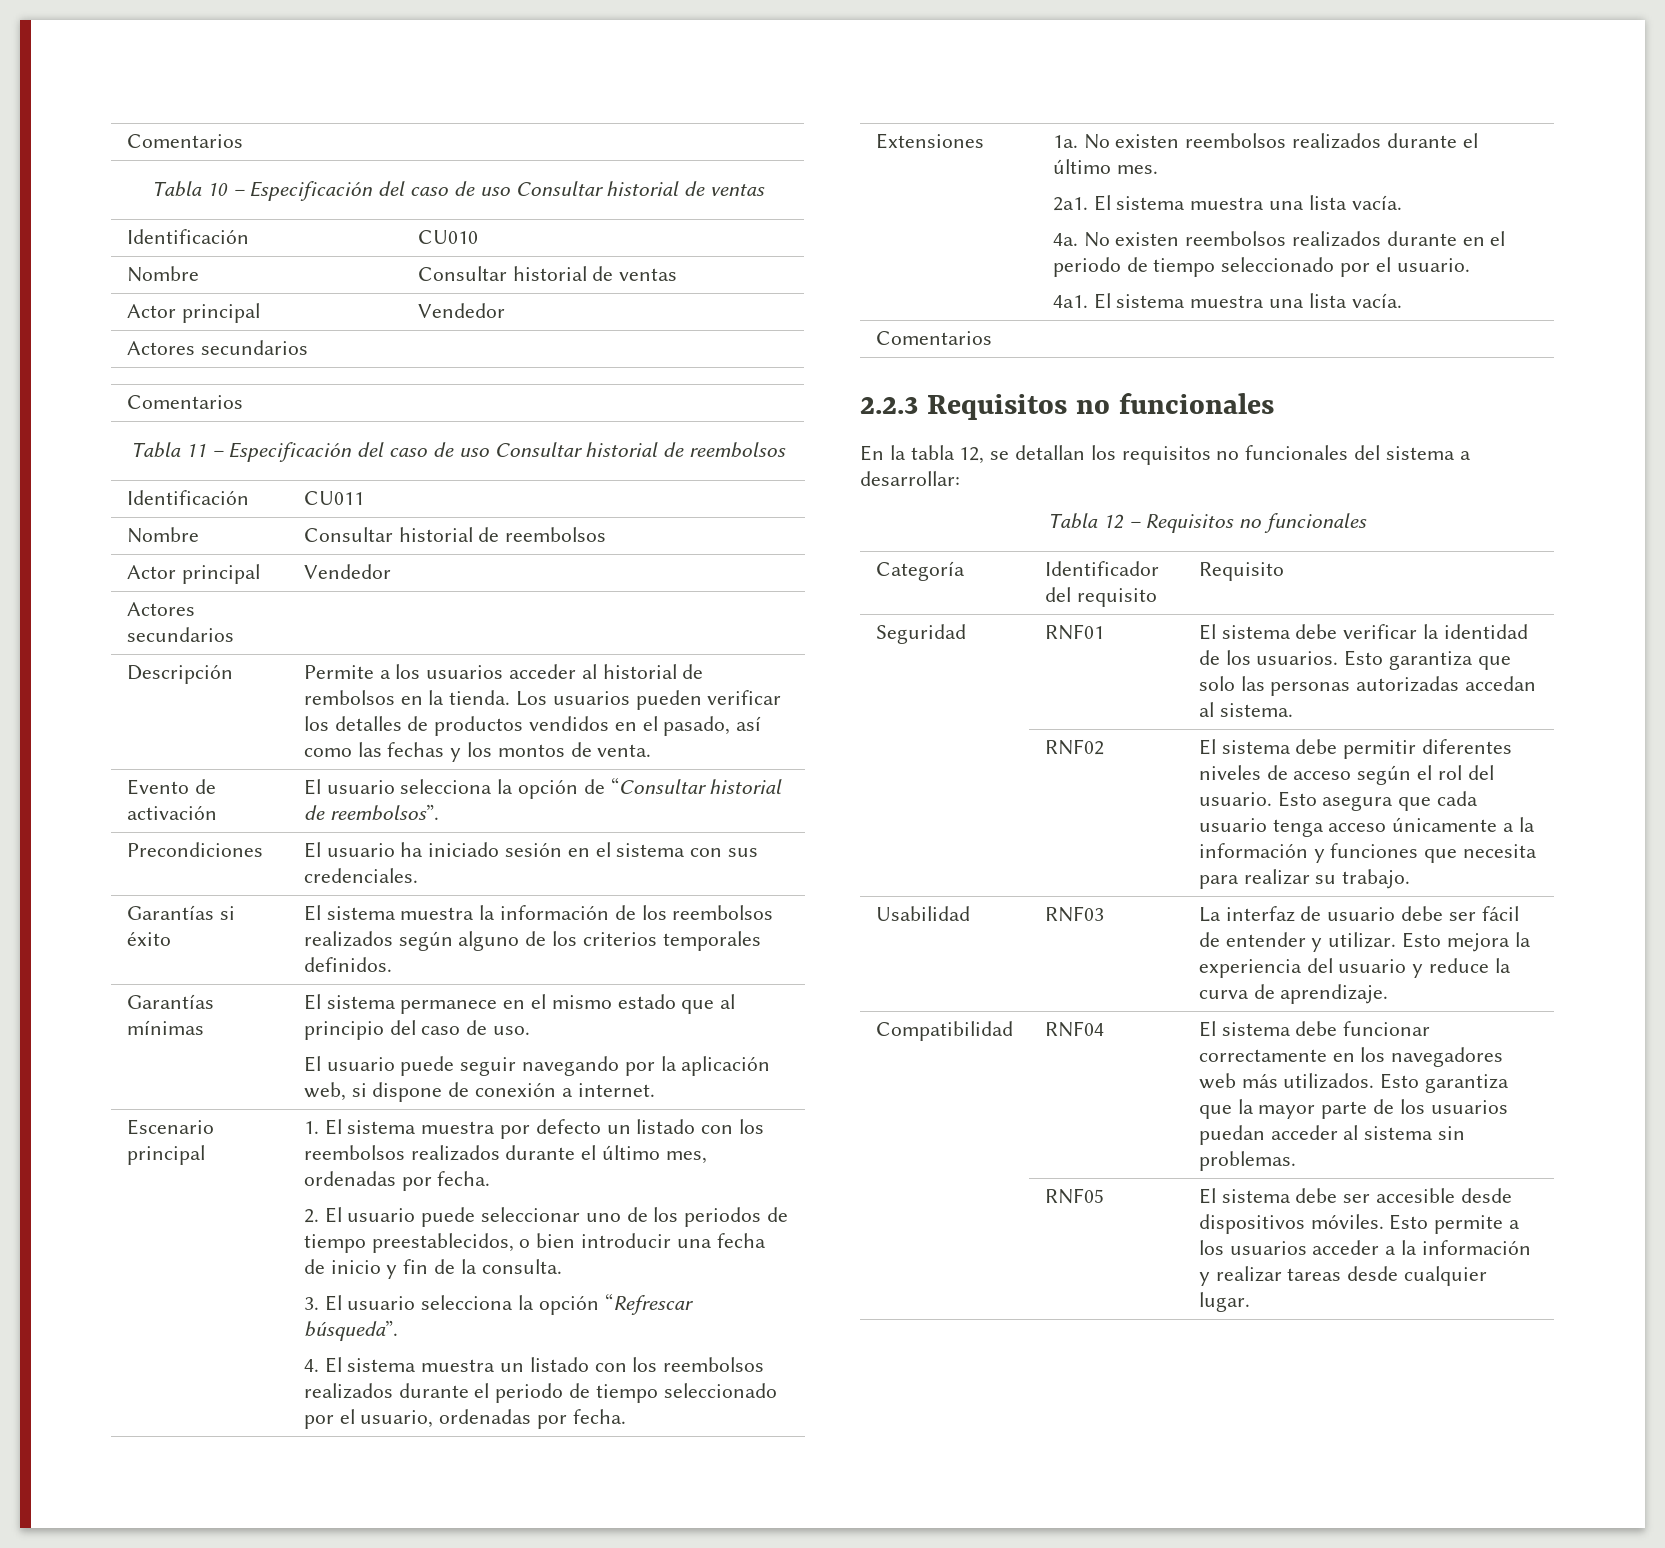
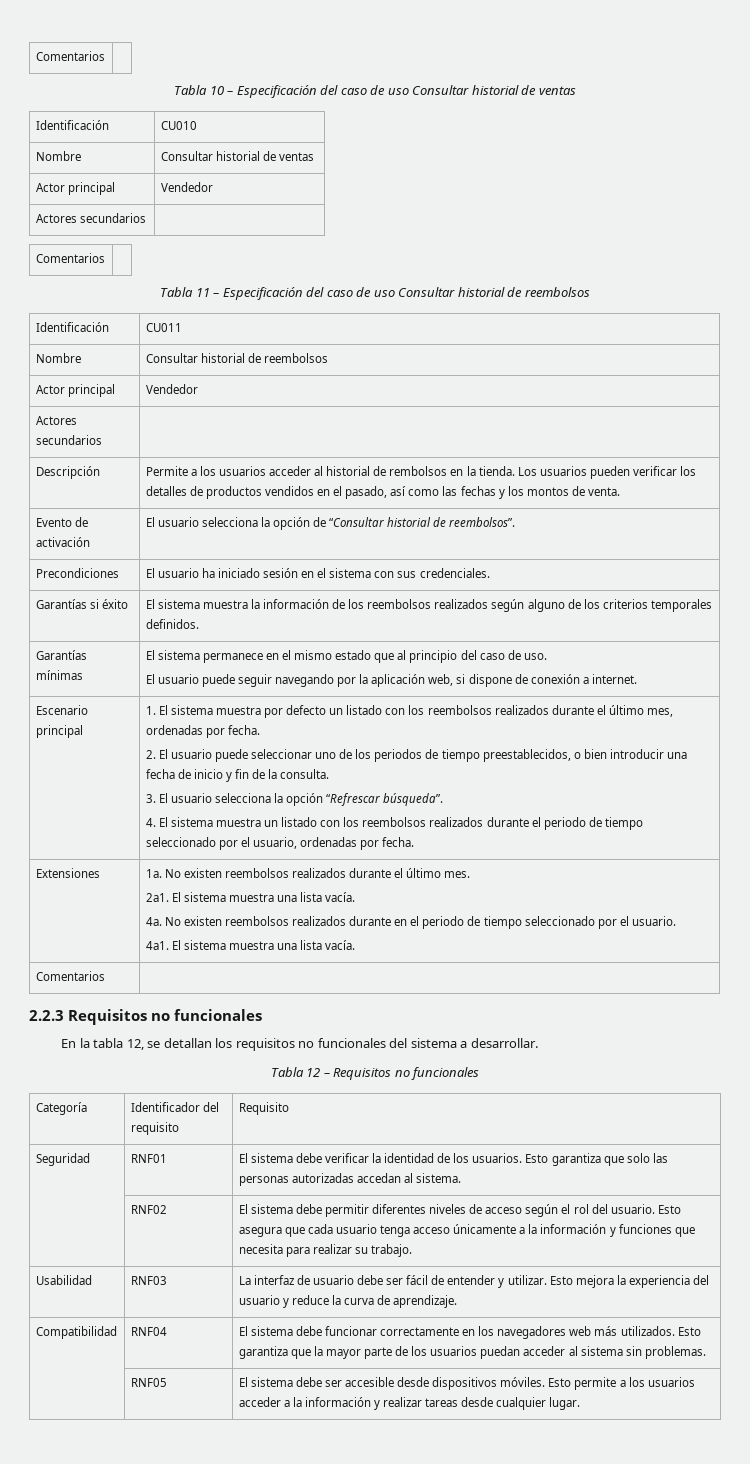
[860,471,960,486] desarrollar: -> [470,1038,538,1048] desarrollar.

